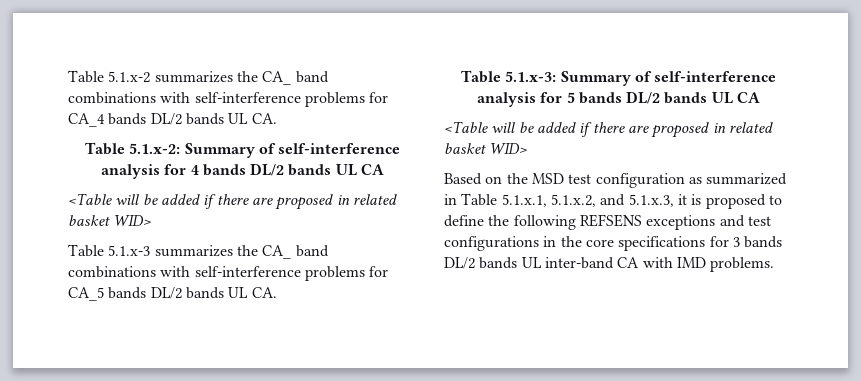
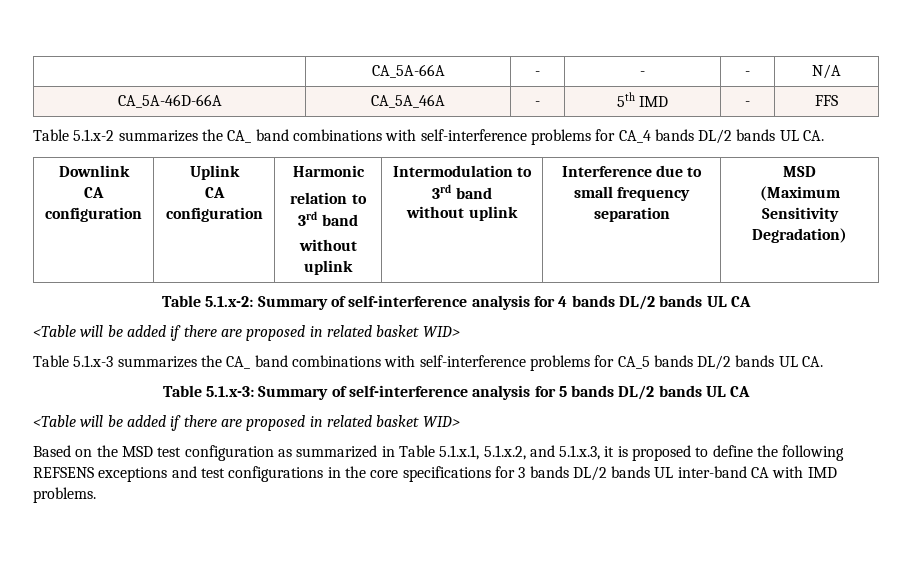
(68, 76) none -> [371,64,445,78] [535,71,540,76] [640,71,645,76] [745,71,750,76] [812,64,841,79] [117,94,222,108] [371,94,445,108] [535,101,540,106] [616,92,669,107] [745,101,750,106] [815,95,838,106] | CA_5A-66A | - | - | - | N/A // CA_5A-46D-66A | CA_5A_46A | - | 5th IMD | - | FFS //
(277, 118) none -> [58,165,130,177] [84,187,104,198] [45,207,142,222] [189,165,240,180] [204,187,225,198] [165,207,263,222] [292,165,365,177] [290,192,367,204] [298,211,358,226] [298,239,357,251] [304,260,353,275] [392,165,533,177] [432,184,492,199] [406,206,518,221] [561,165,703,177] [573,186,691,201] [593,207,670,222] [783,166,816,177] [759,186,840,201] [761,207,839,222] [752,228,847,243] // Downlink // CA configuration | Uplink // CA configuration | Harmonic // relation to 3rd band // without uplink | Intermodulation to 3rd band // without uplink | Interference due to small frequency separation | MSD // (Maximum Sensitivity Degradation)

